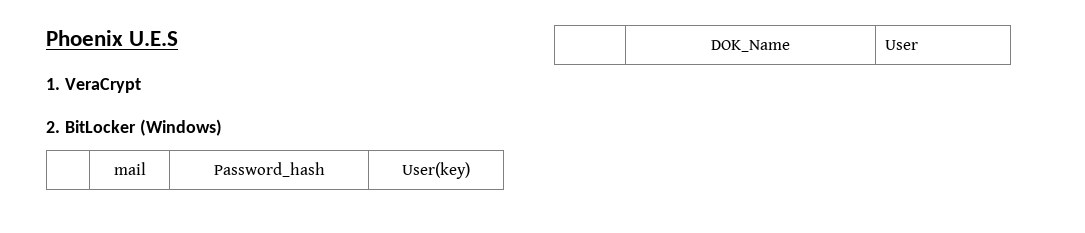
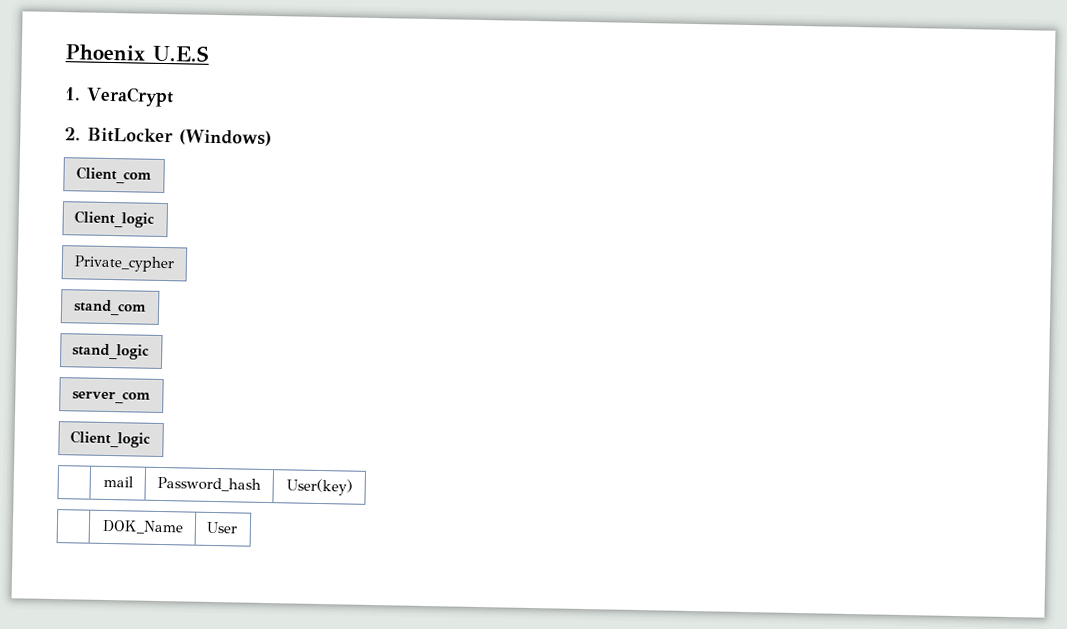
(222, 127) none -> [76,166,152,184] [74,210,156,228] [74,255,175,273] [73,299,147,316] [72,343,151,360] [72,390,151,404] [70,430,152,448] // Client_com // Client_logic // Private_cypher // stand_com // stand_logic // server_com // Client_logic

